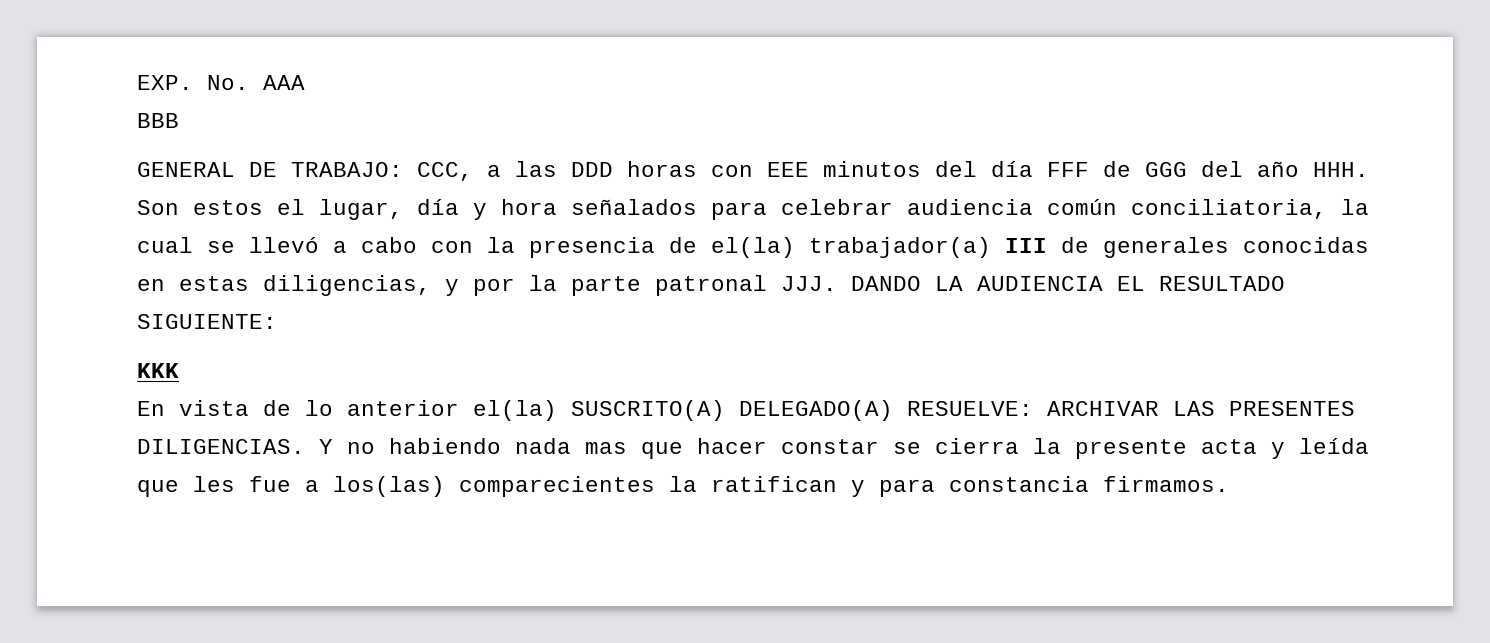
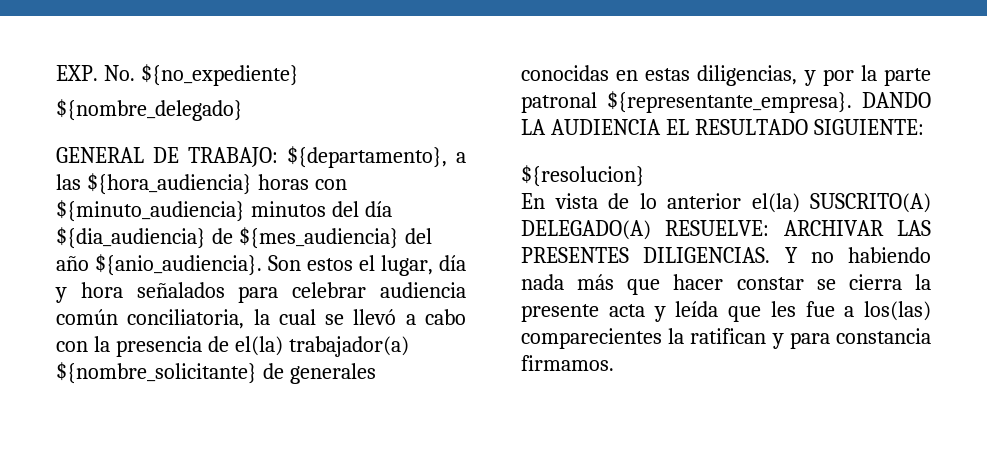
[263,75,305,90] [137,113,179,128] AAA // BBB -> [140,64,299,86] [56,99,243,121] ${no_expediente} // ${nombre_delegado}
[417,162,473,181] CCC, -> [287,146,447,168] ${departamento},
[571,162,613,177] DDD -> [86,173,252,195] ${hora_audiencia}
[767,162,809,177] EEE -> [56,200,245,222] ${minuto_audiencia}
[1047,161,1187,177] FFF de GGG -> [56,227,399,249] ${dia_audiencia} de ${mes_audiencia}
[1313,162,1369,177] HHH. -> [95,254,262,276] ${anio_audiencia}.
[1005,238,1047,253] III -> [56,362,257,384] ${nombre_solicitante}
[781,276,837,291] JJJ. -> [607,91,852,113] ${representante_empresa}.
[137,363,179,378] KKK -> [521,165,645,187] ${resolucion}
[585,442,627,454] mas -> [577,274,615,290] más

